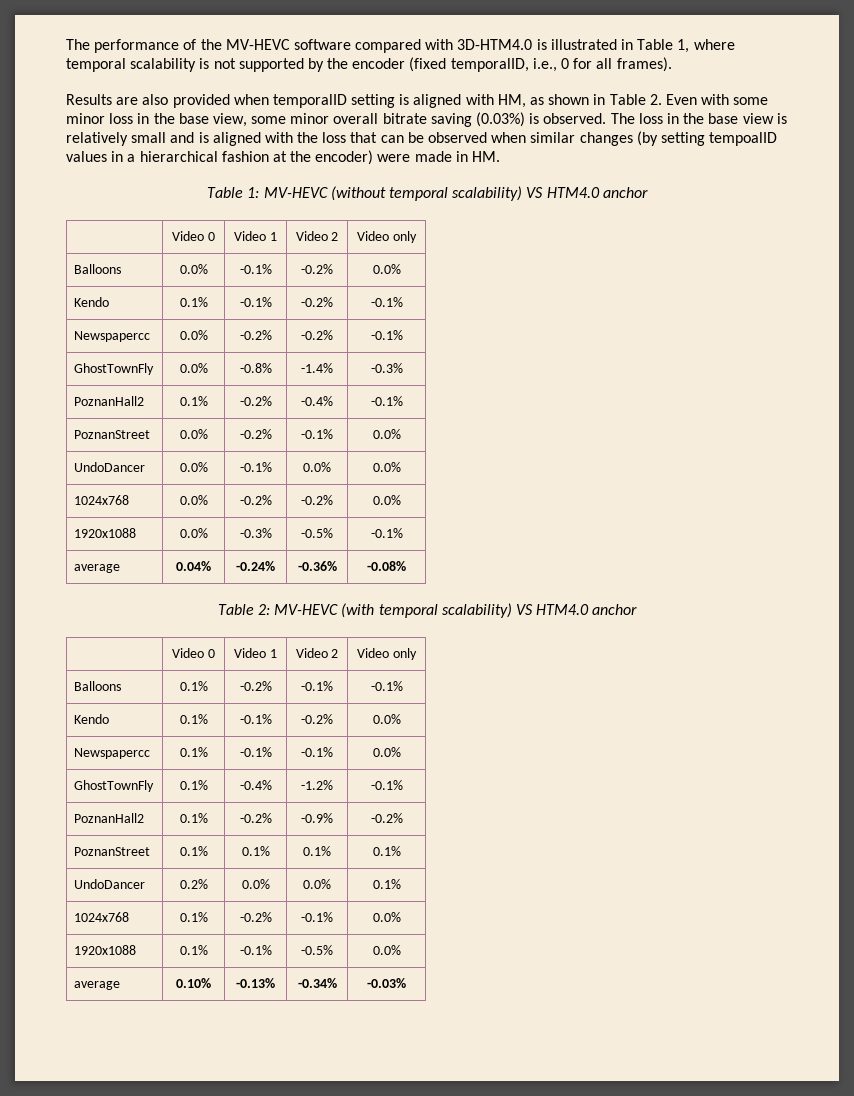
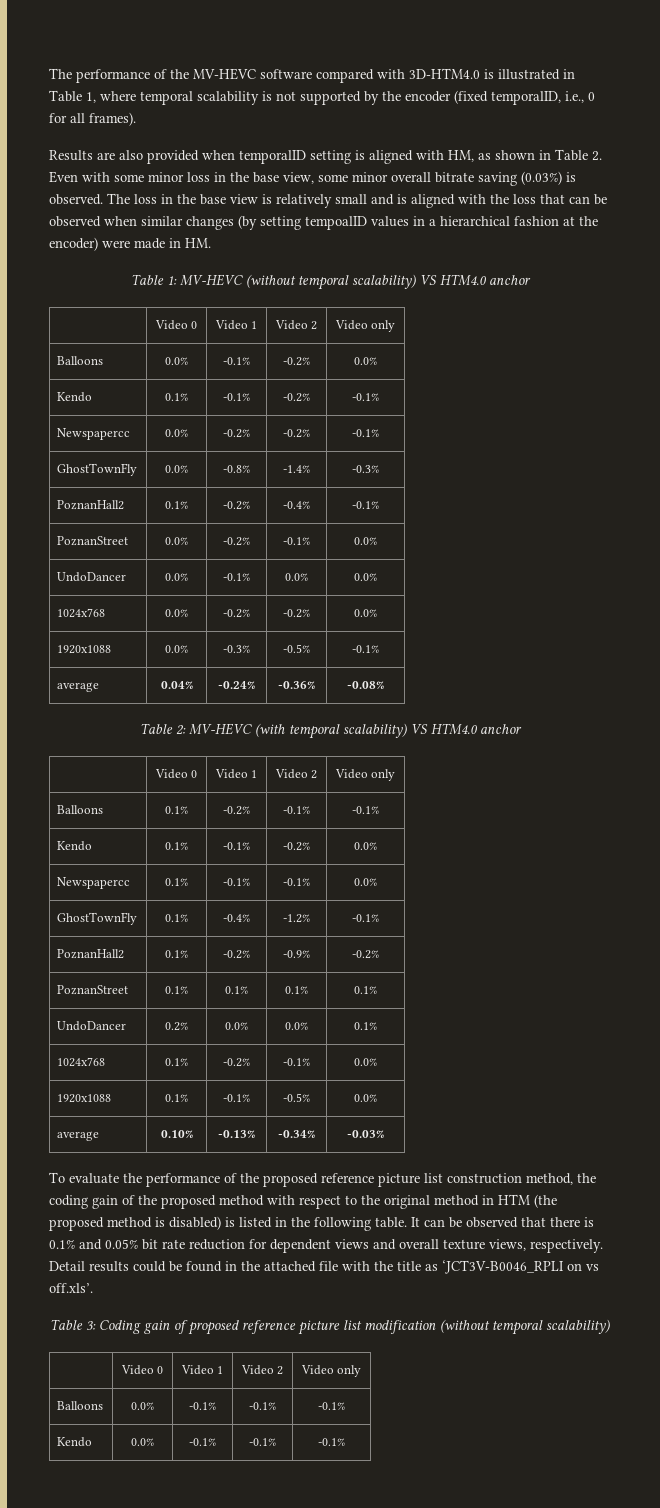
(406, 983) none -> [49,1172,596,1187] [49,1194,557,1209] [49,1216,594,1231] [49,1239,603,1253] [49,1260,599,1274] [49,1283,93,1293] [50,1319,610,1335] [120,1365,164,1375] [180,1365,224,1375] [240,1365,284,1375] [300,1365,362,1377] [57,1401,104,1410] [131,1402,154,1410] [189,1402,216,1410] [249,1402,276,1410] [318,1402,345,1410] [57,1437,93,1447] [131,1438,154,1446] [189,1438,216,1446] [249,1438,276,1446] [318,1438,345,1446] // To evaluate the performance of the proposed reference picture list construction method, the coding gain of the proposed method with respect to the original method in HTM (the proposed method is disabled) is listed in the following table. It can be observed that there is 0.1% and 0.05% bit rate reduction for dependent views and overall texture views, respectively. Detail results could be found in the attached file with the title as ‘JCT3V-B0046_RPLI on vs off.xls’. // Table 3: Coding gain of proposed reference picture list modification (without temporal scalability) // | Video 0 | Video 1 | Video 2 | Video only // Balloons | 0.0% | -0.1% | -0.1% | -0.1% // Kendo | 0.0% | -0.1% | -0.1% | -0.1%

